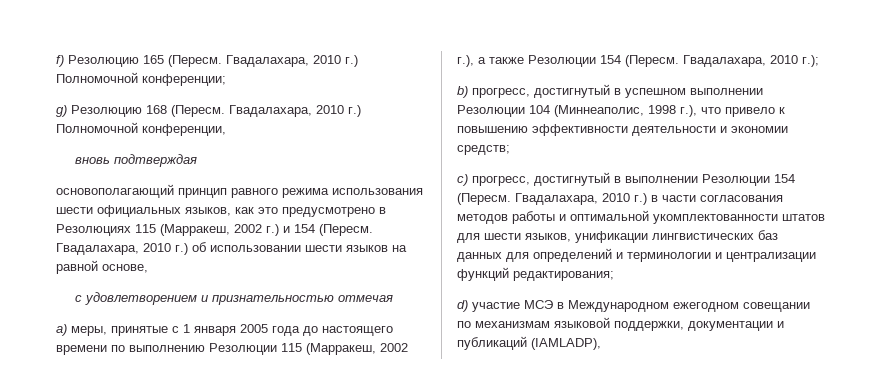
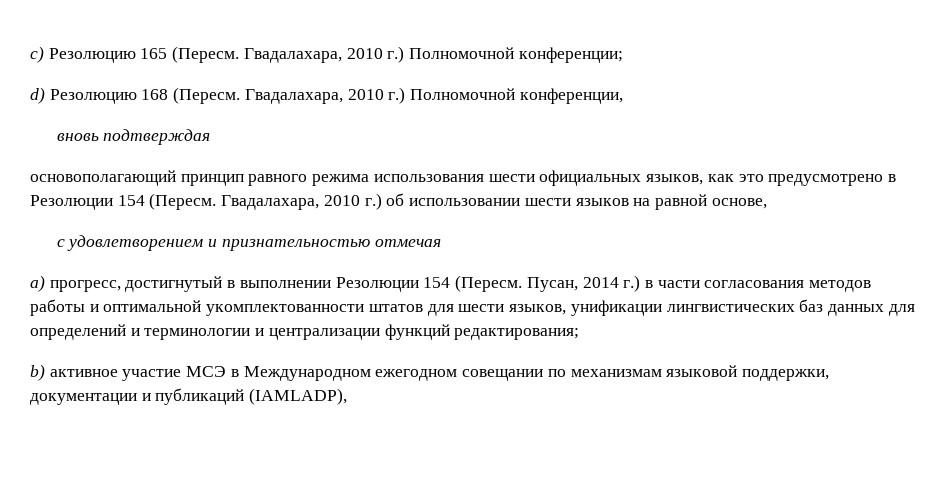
[56,55,64,67] f) -> [30,46,44,63] c)
[56,105,67,117] g) -> [30,87,45,104] d)
[56,224,290,236] Резолюциях 115 (Maрракеш, 2002 г.) и -> [30,195,113,210] Резолюции
[71,324,393,336] [56,343,408,355] [457,55,819,67] [457,84,763,98] [457,105,785,117] [457,124,788,136] [457,145,510,155] [457,174,468,186] меры, принятые с 1 января 2005 года до настоящего времени по выполнению Резолюции 115 (Maрракеш, 2002 г.), а также Резолюции 154 (Пересм. Гвадалахара, 2010 г.); // b) прогресс, достигнутый в успешном выполнении Резолюции 104 (Mиннеаполис, 1998 г.), что привело к повышению эффективности деятельности и экономии средств; // c) -> (45, 283) none
[515,193,630,205] Гвадалахара, 2010 -> [526,277,619,292] Пусан, 2014
[457,300,468,312] d) -> [30,364,118,381] b) активное

